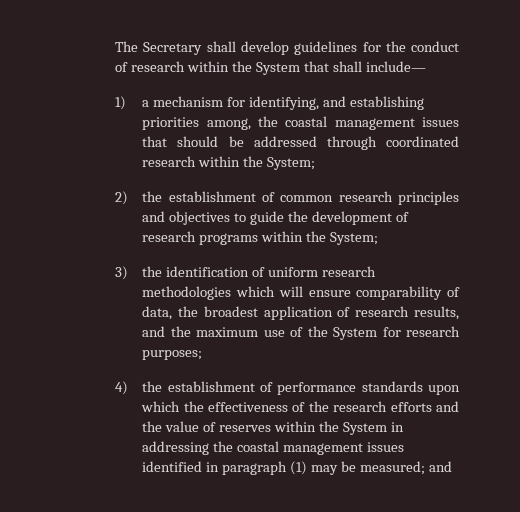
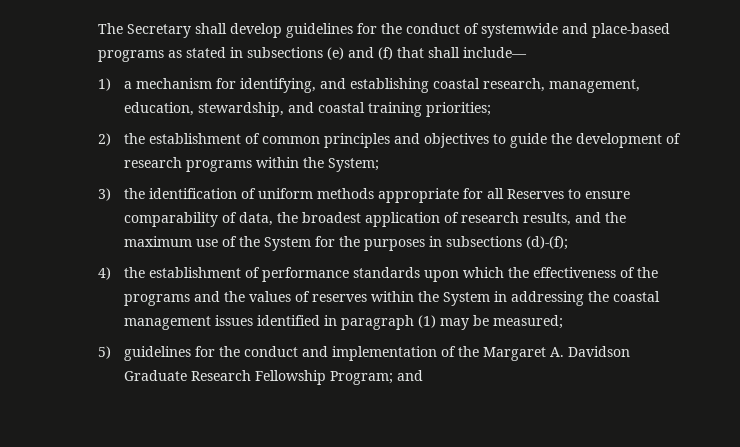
[131,61,300,75] research within the System -> [481,23,671,38] [98,47,394,62] systemwide and place-based programs as stated in subsections (e) and (f)
[142,116,459,130] [142,136,459,150] [142,156,316,170] priorities among, the coastal management issues that should be addressed through coordinated research within the System; -> [433,78,641,93] [124,102,492,117] coastal research, management, education, stewardship, and coastal training priorities;
[338,191,393,202] research -> (321, 140) none
[321,266,376,277] [142,286,303,300] research methodologies which will -> [317,188,582,203] methods appropriate for all Reserves to
[406,326,461,337] [142,350,203,360] research purposes; -> [339,236,569,251] the purposes in subsections (d)-(f);
[333,401,459,412] [142,421,200,432] research efforts and the value -> [124,291,292,306] programs and the values
(425, 468) none -> [98,346,631,361] [124,370,394,385] // 5) guidelines for the conduct and implementation of the Margaret A. Davidson Graduate Research Fellowship Program;

